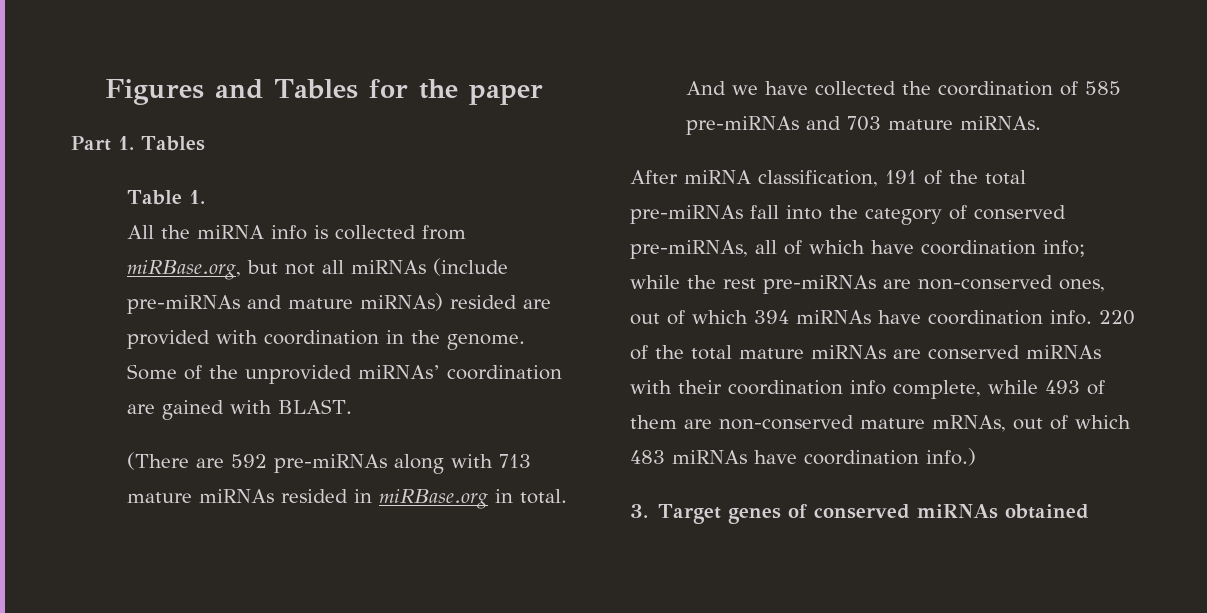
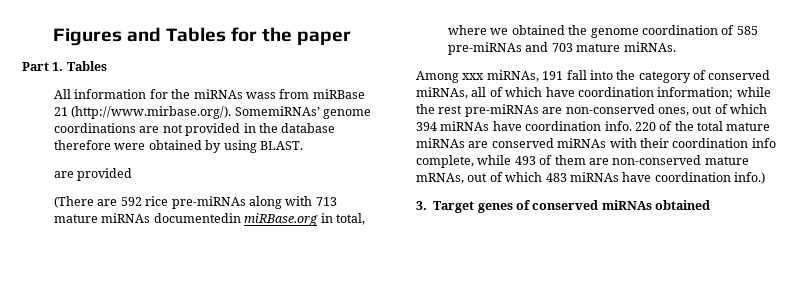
[126,190,205,205] [126,225,466,240] [126,258,508,280] [126,293,551,314] [126,330,525,350] [126,364,562,384] [126,399,352,420] Table 1. // All the miRNA info is collected from miRBase.org, but not all miRNAs (include pre-miRNAs and mature miRNAs) resided are provided with coordination in the genome. Some of the unprovided miRNAs’ coordination are gained with BLAST. -> [54,89,365,99] [54,106,372,119] [54,123,336,136] [54,140,303,153] [54,168,133,181] All information for the miRNAs wass from miRBase 21 (http://www.mirbase.org/). SomemiRNAs’ genome coordinations are not provided in the database therefore were obtained by using BLAST. // are provided
(267, 461) none -> [145,196,169,206] rice
[280,489,567,509] [685,81,931,96] resided in miRBase.org in total. And we have collected the -> [153,213,365,226] [448,25,639,38] documentedin miRBase.org in total, where we obtained the genome
[630,170,1026,187] [630,205,743,224] After miRNA classification, 191 of the total pre-miRNAs -> [416,70,564,83] Among xxx miRNAs, 191
[630,240,748,259] pre-miRNAs, -> [416,87,468,99] miRNAs,
[1043,240,1085,257] info; -> [657,87,734,99] information;

